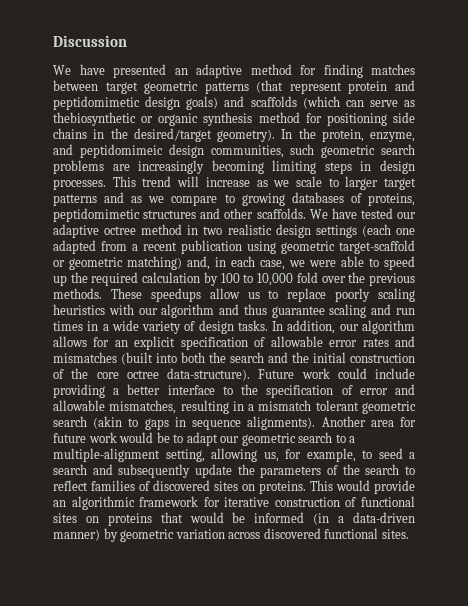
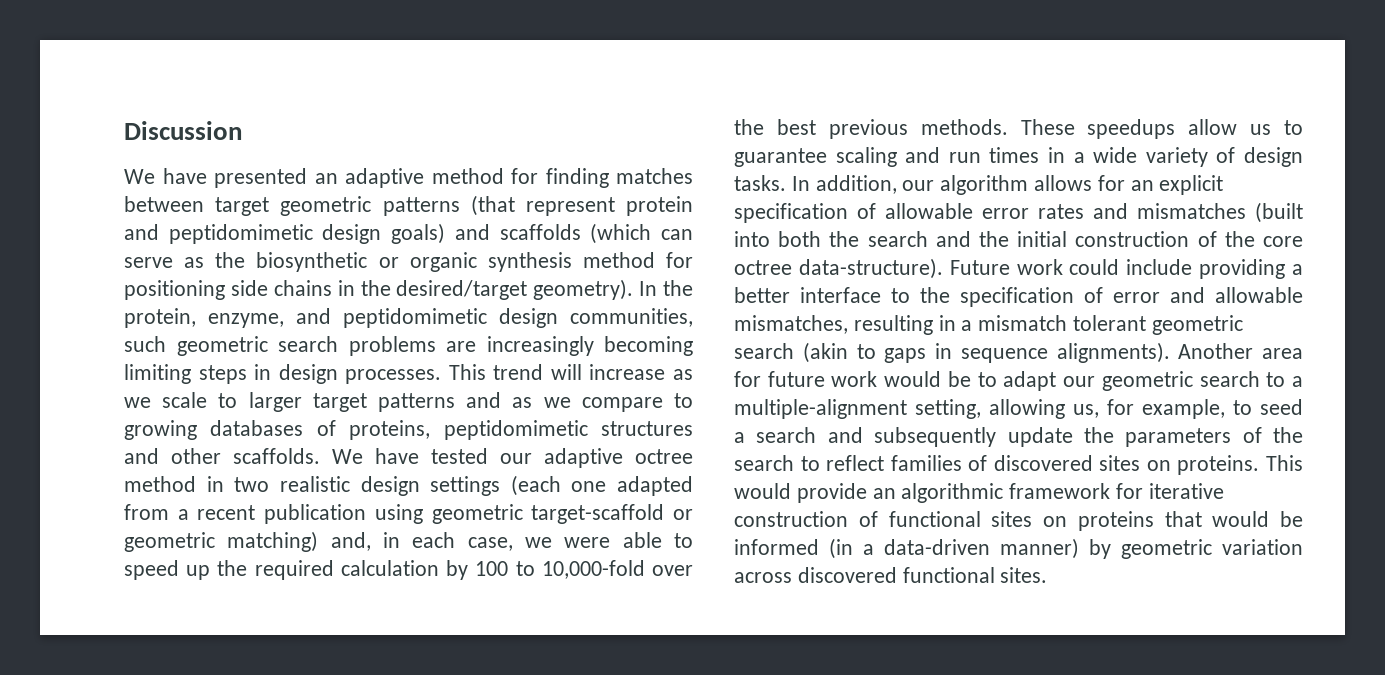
[53,112,136,126] thebiosynthetic -> [215,252,368,272] the biosynthetic
[79,144,163,158] peptidomimeic -> [343,308,487,328] peptidomimetic
[257,272,318,286] 10,000 fold -> [541,560,645,579] 10,000-fold
(366, 277) none -> [776,119,816,135] best
[287,288,415,302] [53,304,267,318] replace poorly scaling heuristics with our algorithm and thus -> (1303, 127) none

